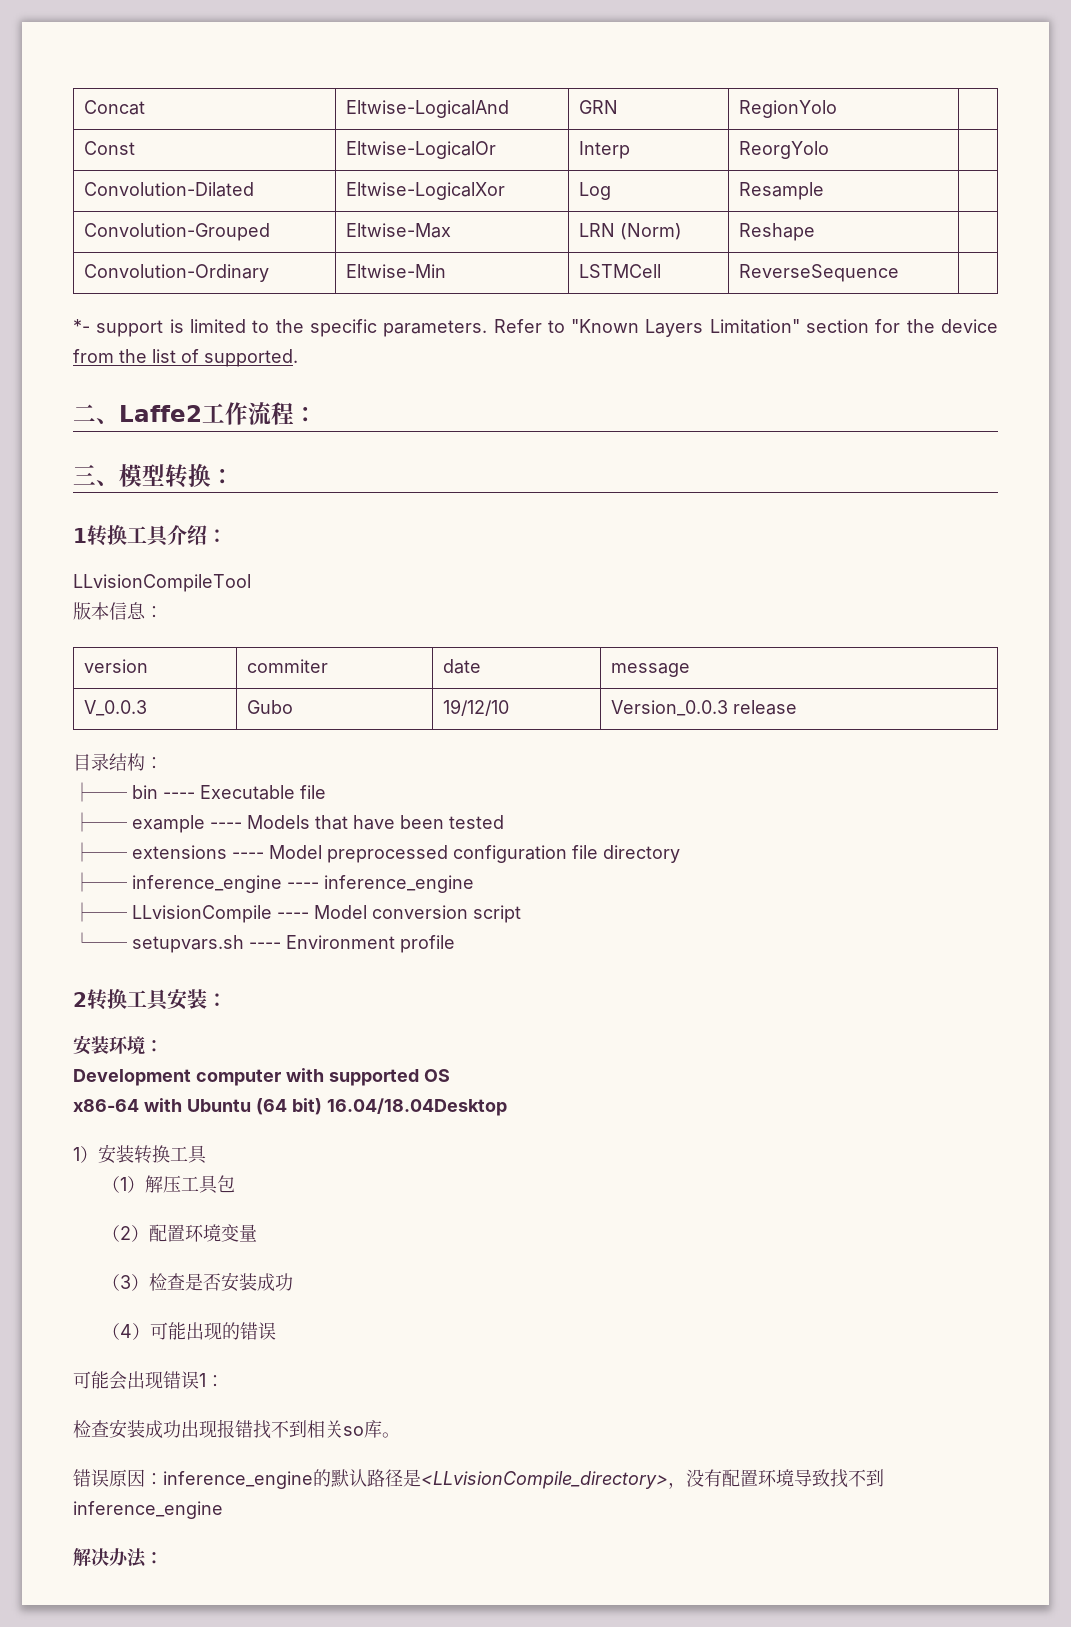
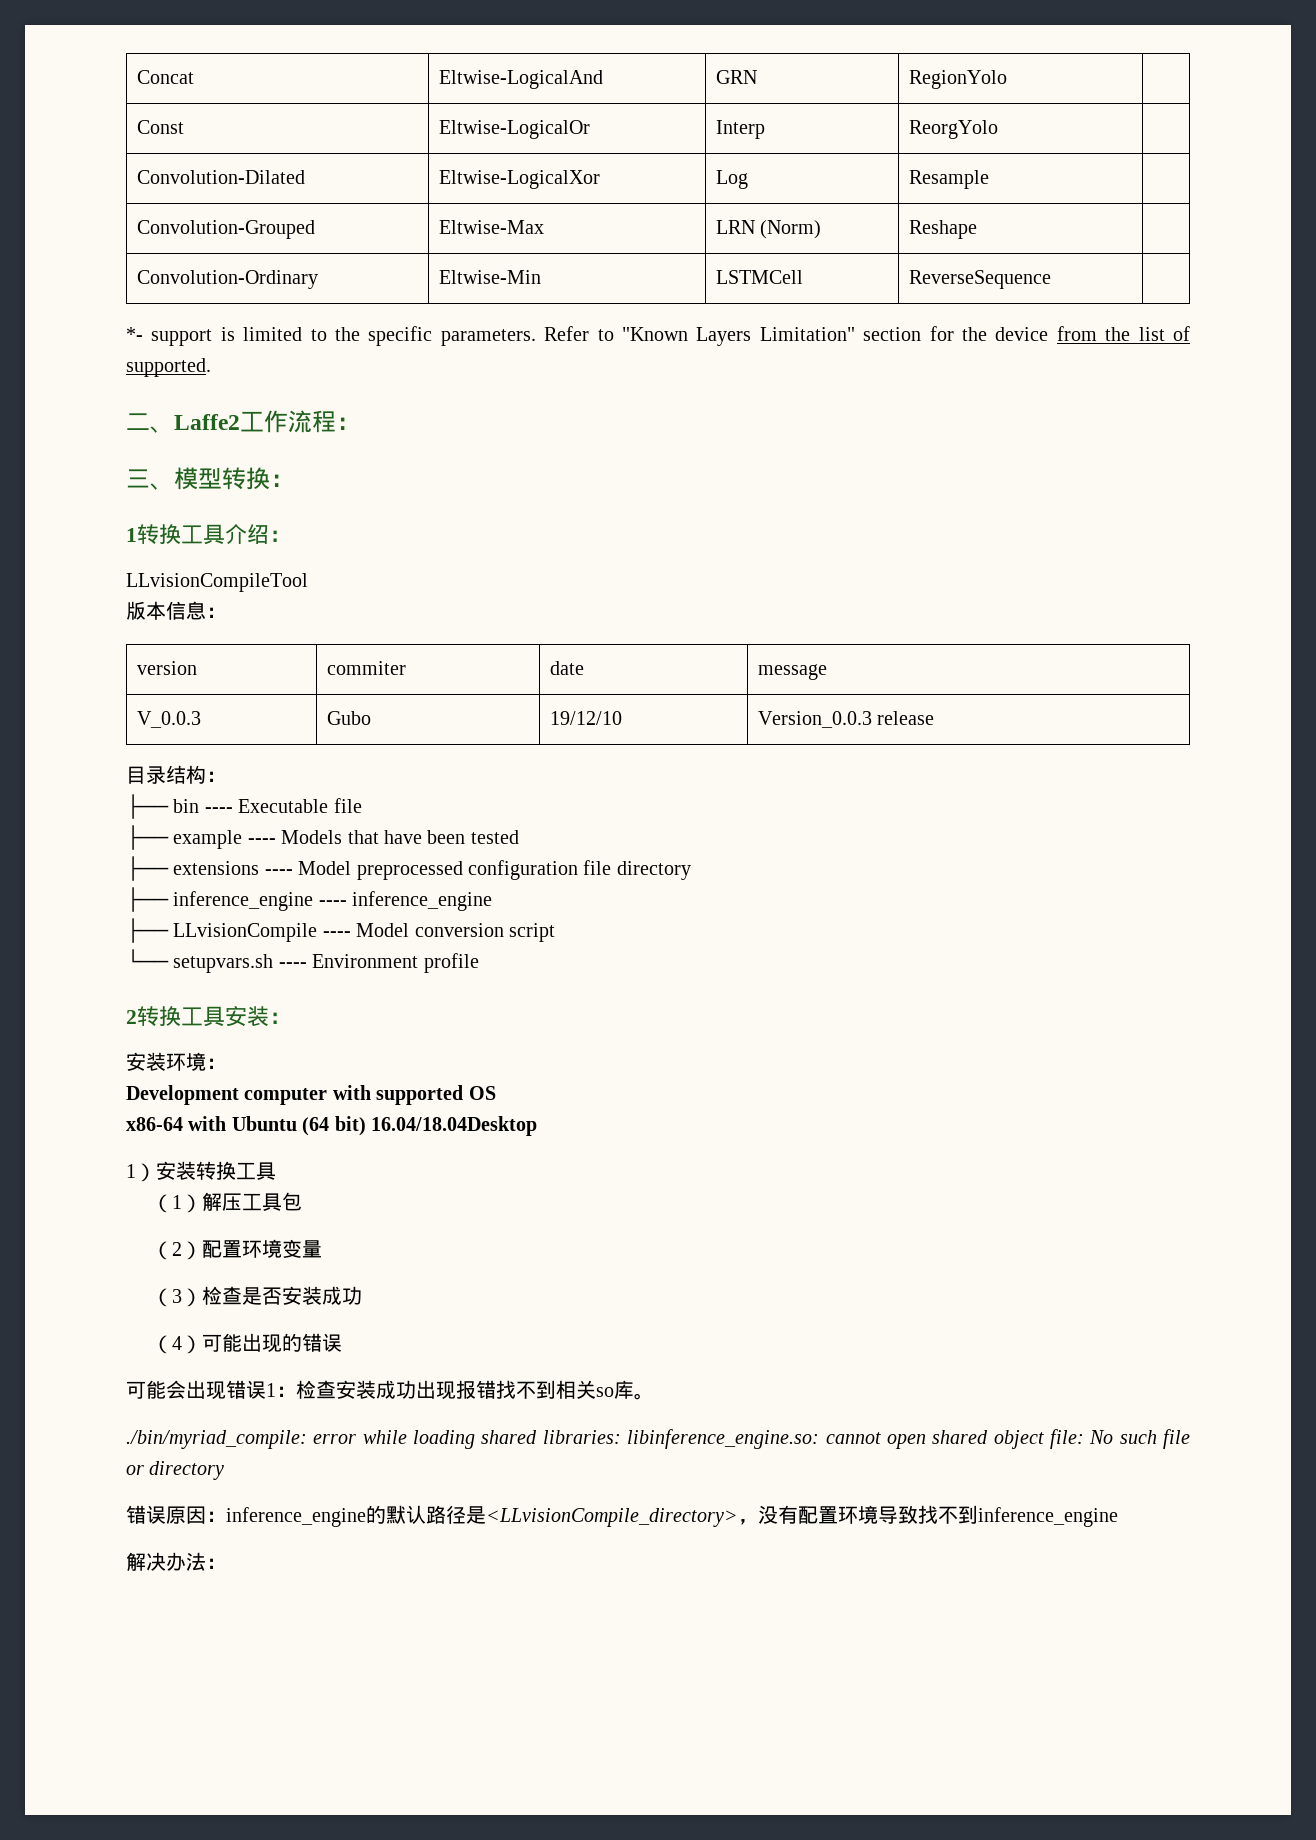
(224, 1381) // -> (296, 1391) none
(400, 1435) none -> [126,1429,1191,1449] [126,1461,225,1480] // ./bin/myriad_compile: error while loading shared libraries: libinference_engine.so: cannot open shared object file: No such file or directory

